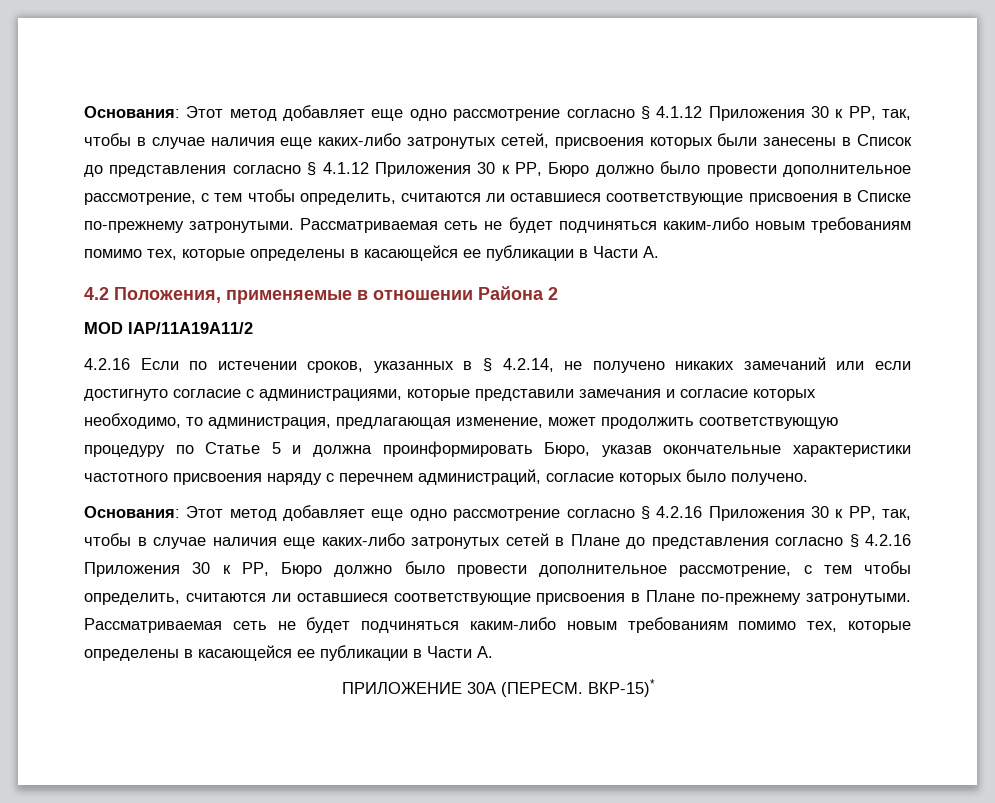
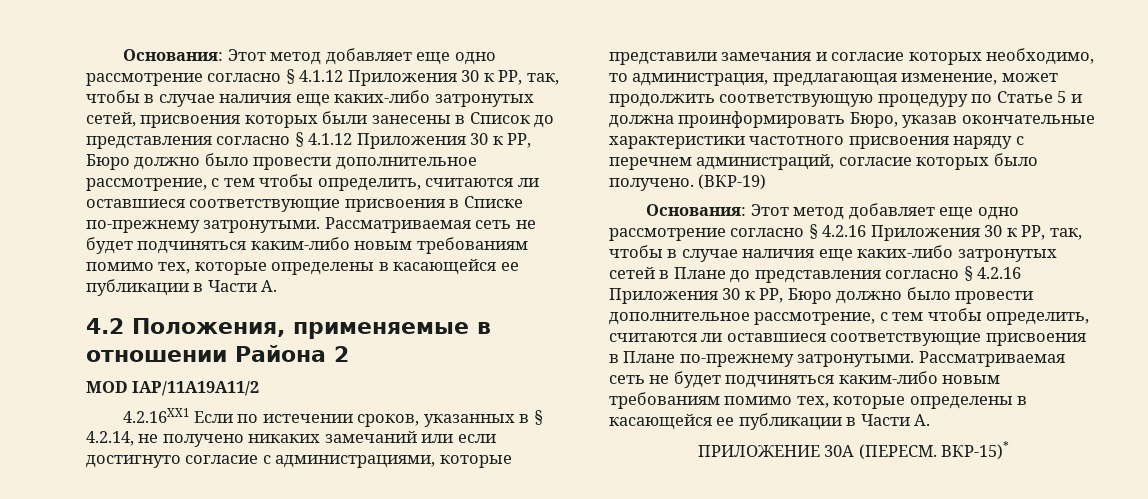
[84,358,130,370] 4.2.16 -> [123,408,190,423] 4.2.16XX1
(808, 479) none -> [698,174,767,190] (ВКР-19)

